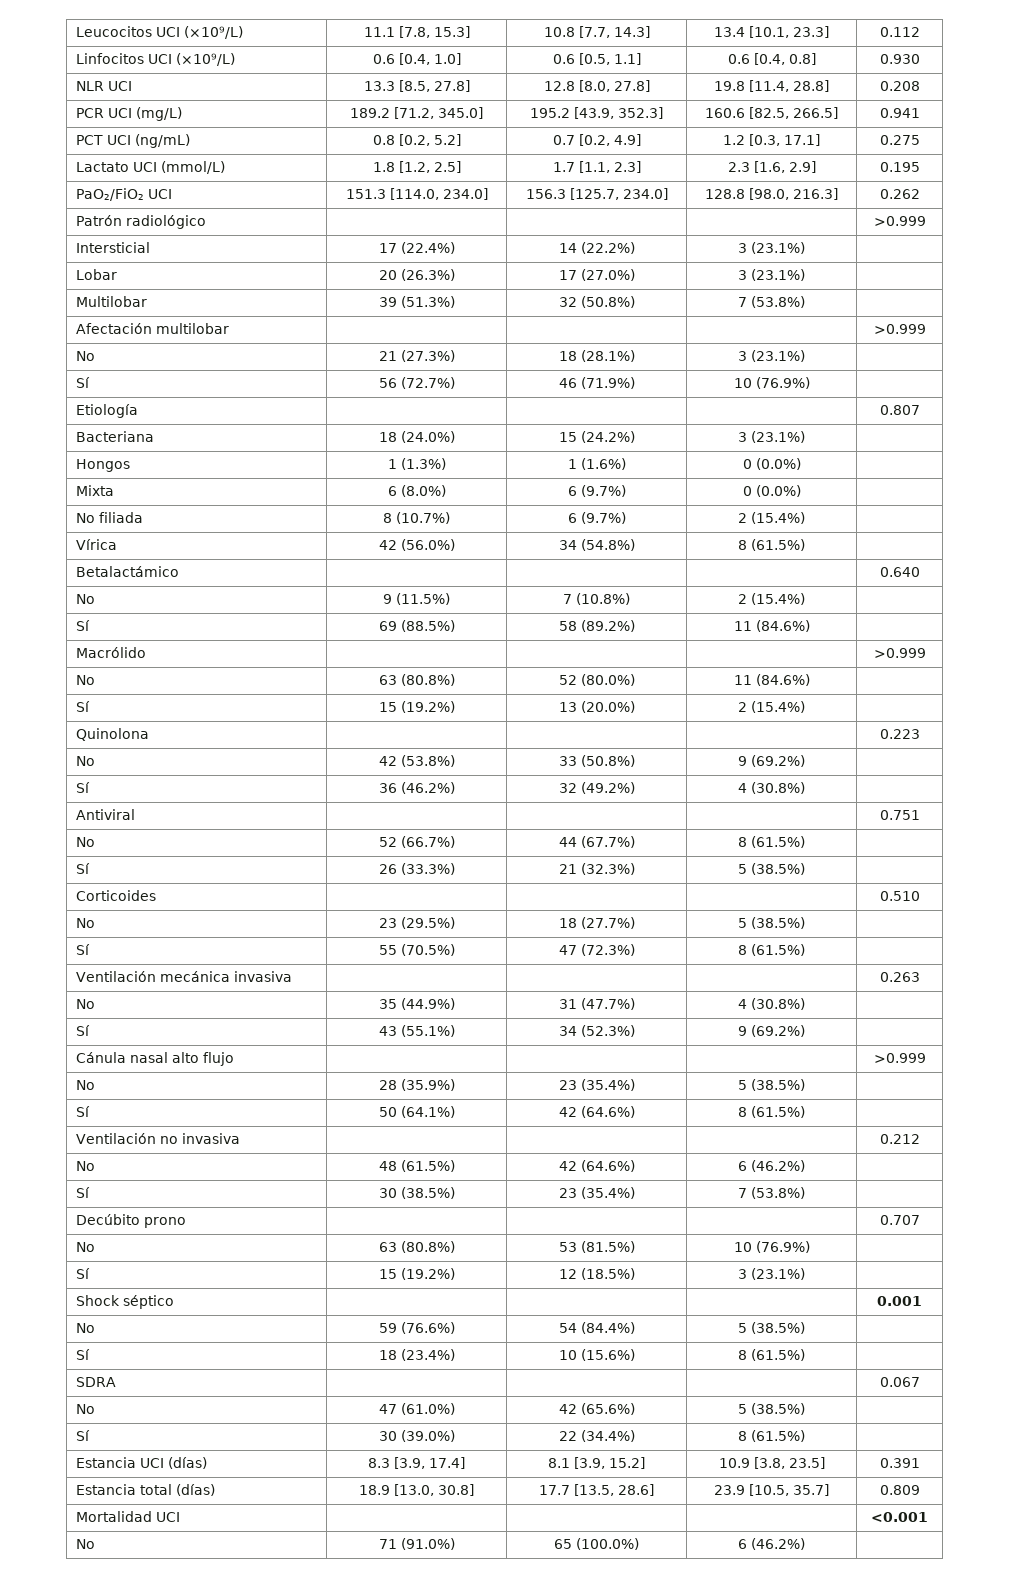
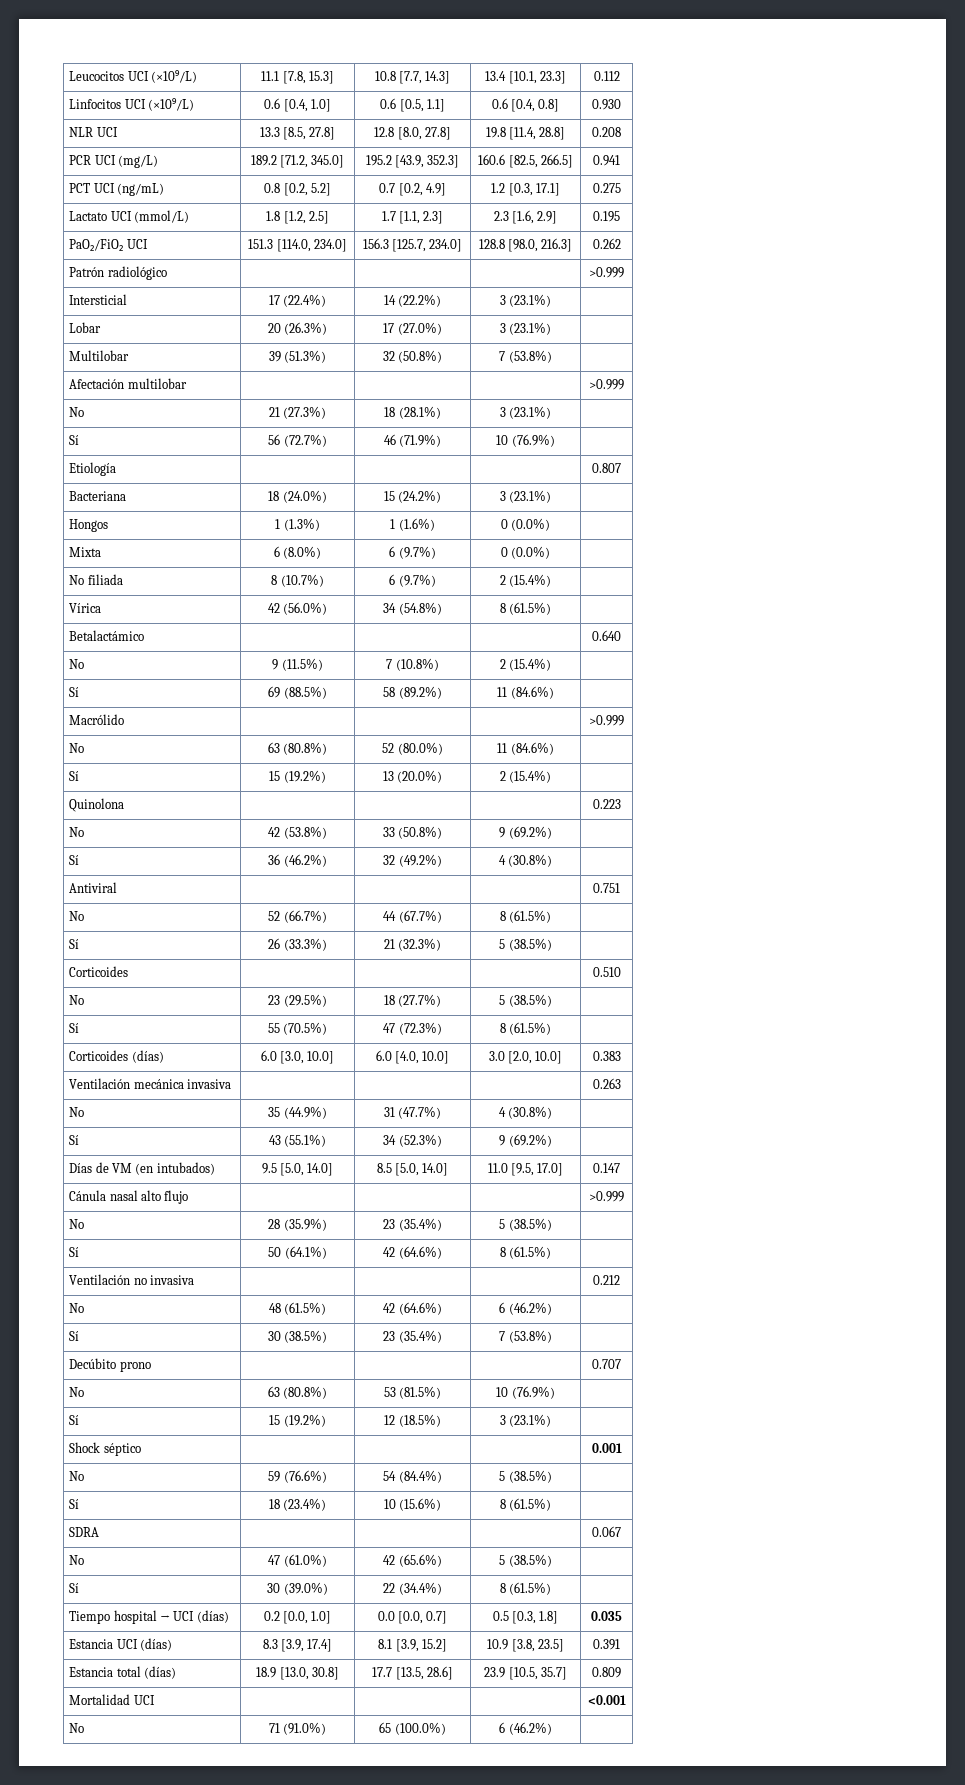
(805, 950) none -> [69,1050,164,1063] [260,1050,335,1064] [375,1050,450,1064] [488,1051,563,1064] [592,1051,621,1061] // Corticoides (días) | 6.0 [3.0, 10.0] | 6.0 [4.0, 10.0] | 3.0 [2.0, 10.0] | 0.383
(805, 1031) none -> [69,1162,215,1175] [261,1163,334,1176] [376,1163,449,1176] [487,1163,564,1176] [593,1163,620,1173] // Días de VM (en intubados) | 9.5 [5.0, 14.0] | 8.5 [5.0, 14.0] | 11.0 [9.5, 17.0] | 0.147
(805, 1436) none -> [69,1610,229,1624] [263,1611,332,1624] [377,1611,448,1624] [492,1611,559,1624] [591,1611,622,1621] // Tiempo hospital → UCI (días) | 0.2 [0.0, 1.0] | 0.0 [0.0, 0.7] | 0.5 [0.3, 1.8] | 0.035

